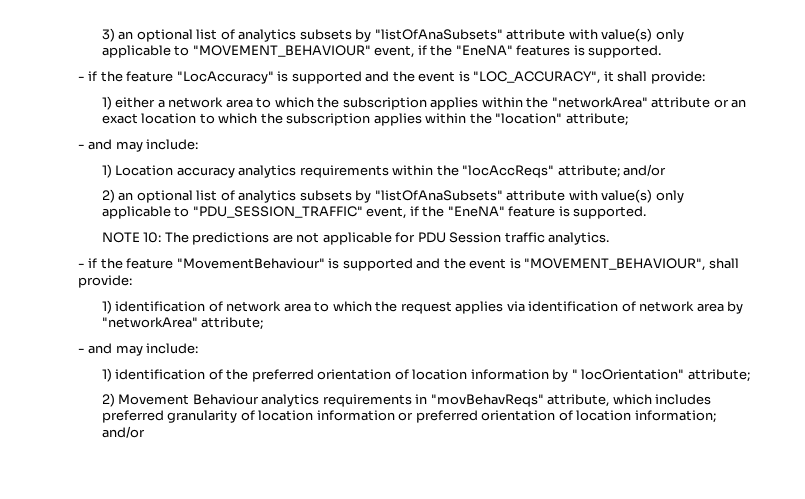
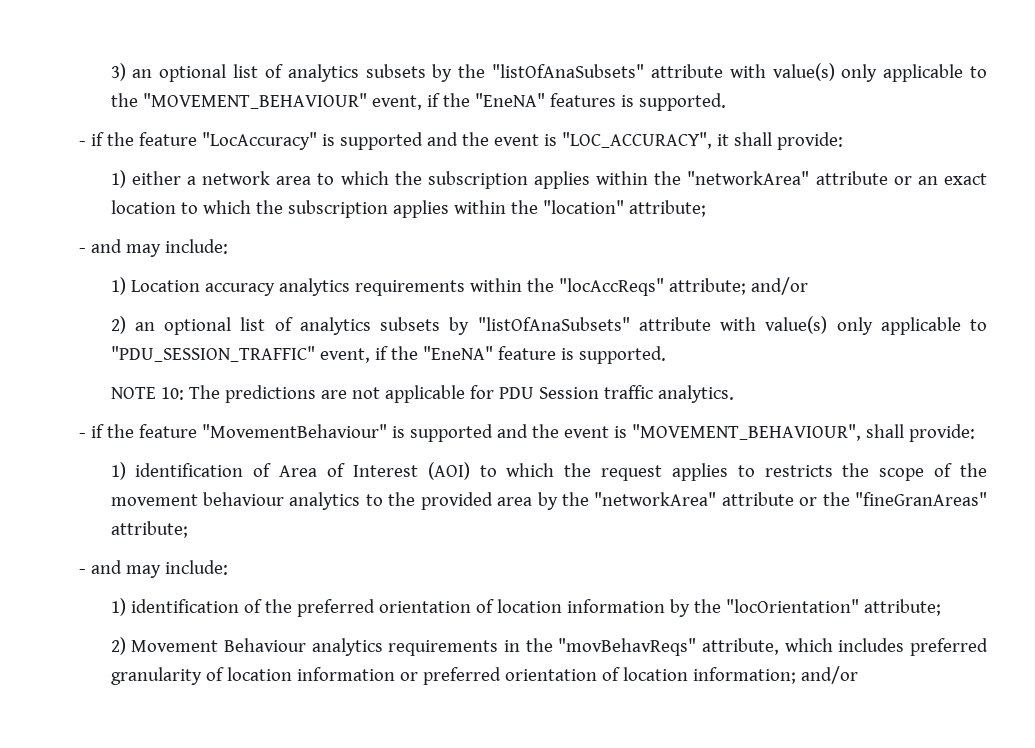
[374,28,684,42] [101,45,190,58] "listOfAnaSubsets" attribute with value(s) only applicable to -> [458,63,987,82] [110,93,138,107] the "listOfAnaSubsets" attribute with value(s) only applicable to the
[226,301,311,312] network area -> [279,462,470,480] Area of Interest (AOI)
[506,301,744,314] [101,317,198,328] via identification of network area by "networkArea" -> [737,463,987,481] [110,492,987,510] to restricts the scope of the movement behaviour analytics to the provided area by the "networkArea" attribute or the "fineGranAreas"
[571,369,685,380] " locOrientation" -> [693,599,859,613] the "locOrientation"
(428, 399) none -> [525,638,553,652] the

